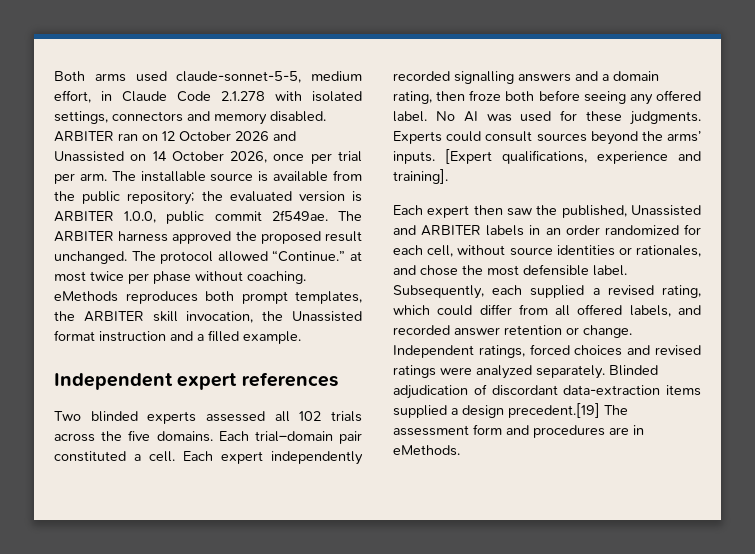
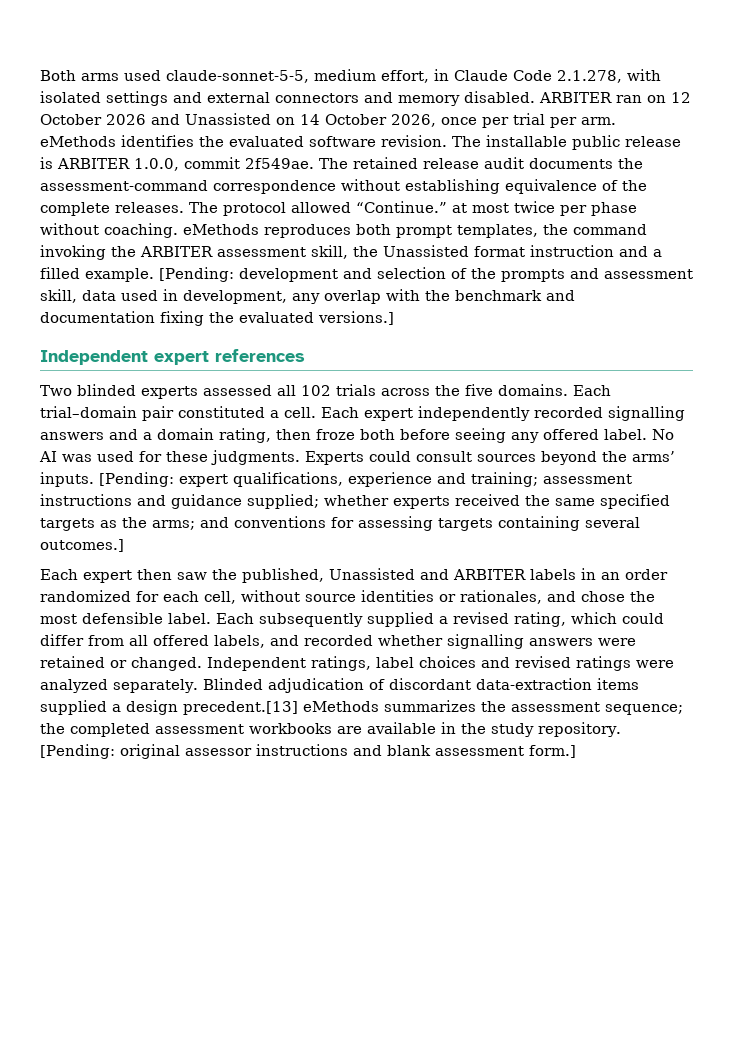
[221,91,265,101] 2.1.278 -> [557,70,622,83] 2.1.278,
[54,111,108,124] settings, -> [106,91,270,106] settings and external
[111,170,362,182] [54,191,345,205] The installable source is available from the public repository; the evaluated version -> [40,135,681,150] eMethods identifies the evaluated software revision. The installable public release
[166,211,205,224] public -> (179, 164) none
[54,231,362,244] [54,251,127,264] ARBITER harness approved the proposed result unchanged. -> [353,157,643,169] [40,179,647,194] [40,202,184,216] retained release audit documents the assessment-command correspondence without establishing equivalence of the complete releases.
[83,311,254,323] ARBITER skill invocation, -> [573,224,647,235] [40,245,348,260] command invoking the ARBITER assessment skill,
(301, 337) none -> [159,267,693,282] [40,289,575,304] [40,311,394,326] [Pending: development and selection of the prompts and assessment skill, data used in development, any overlap with the benchmark and documentation fixing the evaluated versions.]
[445,149,492,164] [Expert -> [99,472,228,487] [Pending: expert
[393,169,448,184] training]. -> [471,472,632,487] [40,494,670,509] [40,516,640,531] [40,539,124,552] training; assessment instructions and guidance supplied; whether experts received the same specified targets as the arms; and conventions for assessing targets containing several outcomes.]
[393,285,523,299] Subsequently, each -> [216,613,363,627] Each subsequently
[454,325,632,338] answer retention or change. -> [378,634,636,649] [40,656,202,671] whether signalling answers were retained or changed.
[529,344,570,355] forced -> [376,657,414,668] label
[508,403,628,418] [393,424,644,438] [393,445,460,456] precedent.[19] The assessment form and procedures are in eMethods. -> [183,700,683,715] [40,722,621,737] [40,744,576,759] precedent.[13] eMethods summarizes the assessment sequence; the completed assessment workbooks are available in the study repository. [Pending: original assessor instructions and blank assessment form.]

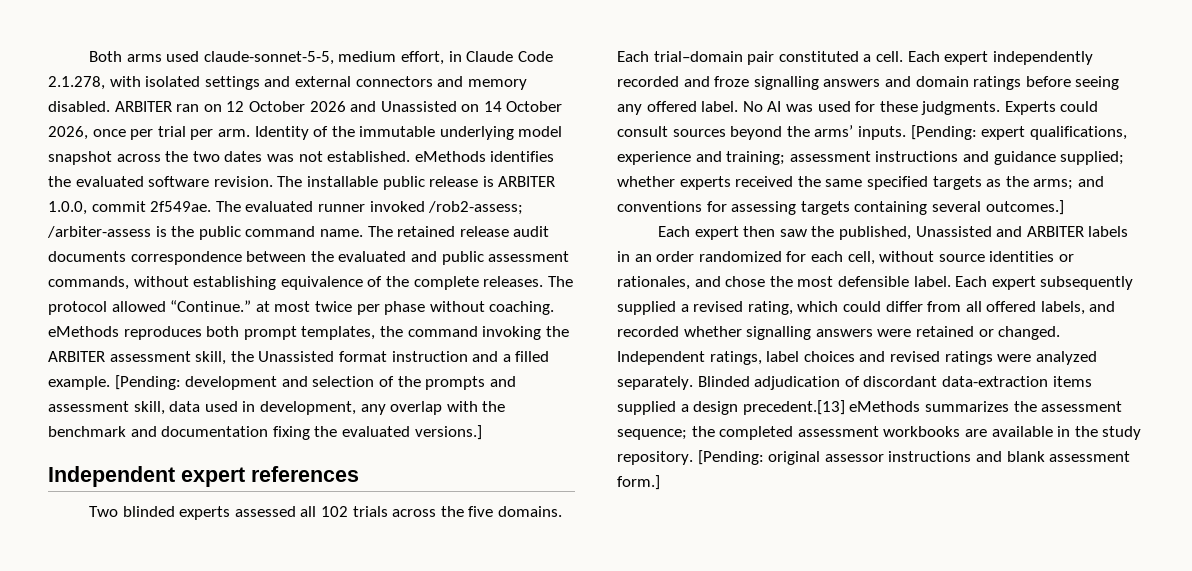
(616, 121) none -> [254,126,563,140] [48,151,411,165] Identity of the immutable underlying model snapshot across the two dates was not established.
[353,157,643,169] [40,180,336,194] retained release audit documents the assessment-command correspondence -> [245,201,524,215] [47,226,550,240] [48,251,570,265] [48,276,129,290] evaluated runner invoked /rob2-assess; /arbiter-assess is the public command name. The retained release audit documents correspondence between the evaluated and public assessment commands,
(603, 412) none -> [683,76,750,87] and froze
[143,428,395,443] a domain rating, then froze both -> [915,76,1022,90] domain ratings
(254, 618) none -> [991,276,1036,290] expert

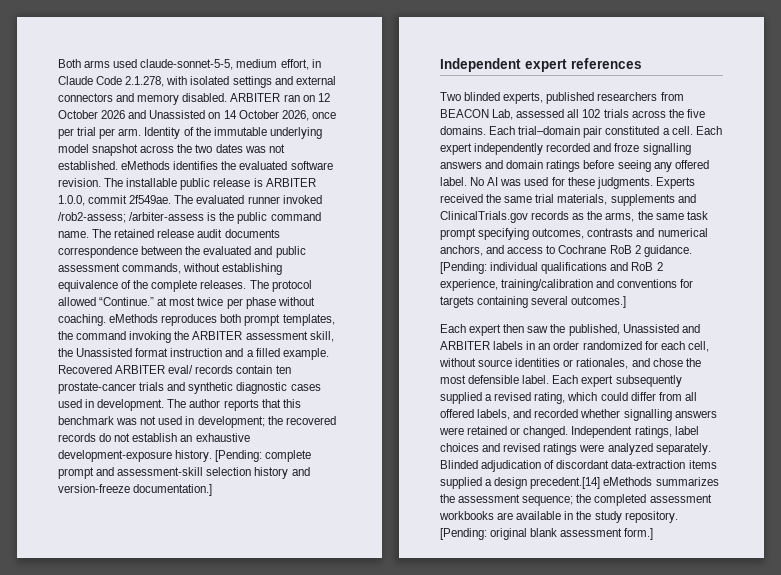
[114,375,516,390] [48,401,506,415] [48,425,482,440] [Pending: development and selection of the prompts and assessment skill, data used in development, any overlap with the benchmark and documentation fixing the evaluated versions.] -> [58,365,291,374] [58,382,321,394] [58,399,301,411] [58,416,336,428] [58,433,250,442] [58,450,312,462] [58,467,310,479] [58,484,213,496] Recovered ARBITER eval/ records contain ten prostate-cancer trials and synthetic diagnostic cases used in development. The author reports that this benchmark was not used in development; the recovered records do not establish an exhaustive development-exposure history. [Pending: complete prompt and assessment-skill selection history and version-freeze documentation.]
[179,506,231,520] experts -> [503,92,684,104] [440,109,514,120] experts, published researchers from BEACON Lab,
[1060,101,1099,112] [617,125,1127,140] [617,151,1125,165] [617,176,1074,190] could consult sources beyond the arms’ inputs. [Pending: expert qualifications, experience and training; assessment instructions and guidance supplied; whether experts received the same specified targets as the arms; -> [440,194,696,206] [440,211,708,223] [440,228,708,240] [440,245,692,257] [440,262,663,274] [440,279,594,291] received the same trial materials, supplements and ClinicalTrials.gov records as the arms, the same task prompt specifying outcomes, contrasts and numerical anchors, and access to Cochrane RoB 2 guidance. [Pending: individual qualifications and RoB 2 experience, training/calibration
[731,201,797,215] assessing -> (694, 283) none
[742,400,845,415] precedent.[13] -> [530,477,601,489] precedent.[14]
[824,451,1002,462] assessor instructions and -> (528, 534) none

